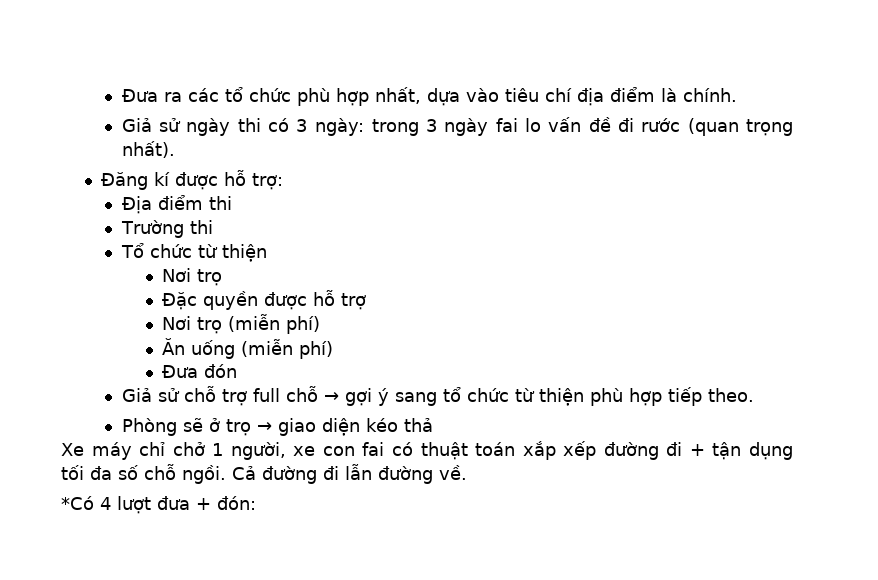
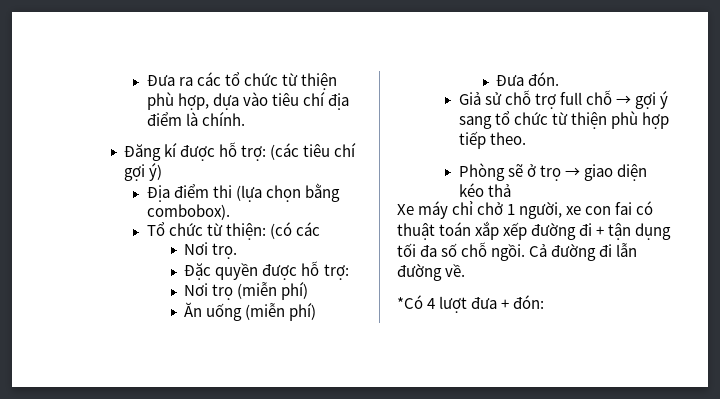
[296,87,421,106] phù hợp nhất, -> [282,73,338,90] [146,92,209,110] từ thiện phù hợp,
[121,117,793,136] [121,141,175,158] // Giả sử ngày thi có 3 ngày: trong 3 ngày fai lo vấn đề đi rước (quan trọng nhất). -> (245, 119) none
(284, 181) none -> [270,143,357,160] [124,163,163,181] (các tiêu chí gợi ý)
[120,220,213,238] // Trường thi -> [235,183,341,202] [146,204,230,220] (lựa chọn bằng combobox).
[221,244,267,262] [162,268,223,286] thiện // Nơi trọ -> [225,222,321,240] [184,242,238,259] thiện: (có các // Nơi trọ.
[341,293,367,310] trợ -> [323,264,349,280] trợ:
[204,364,238,378] đón -> [528,72,560,86] đón.

